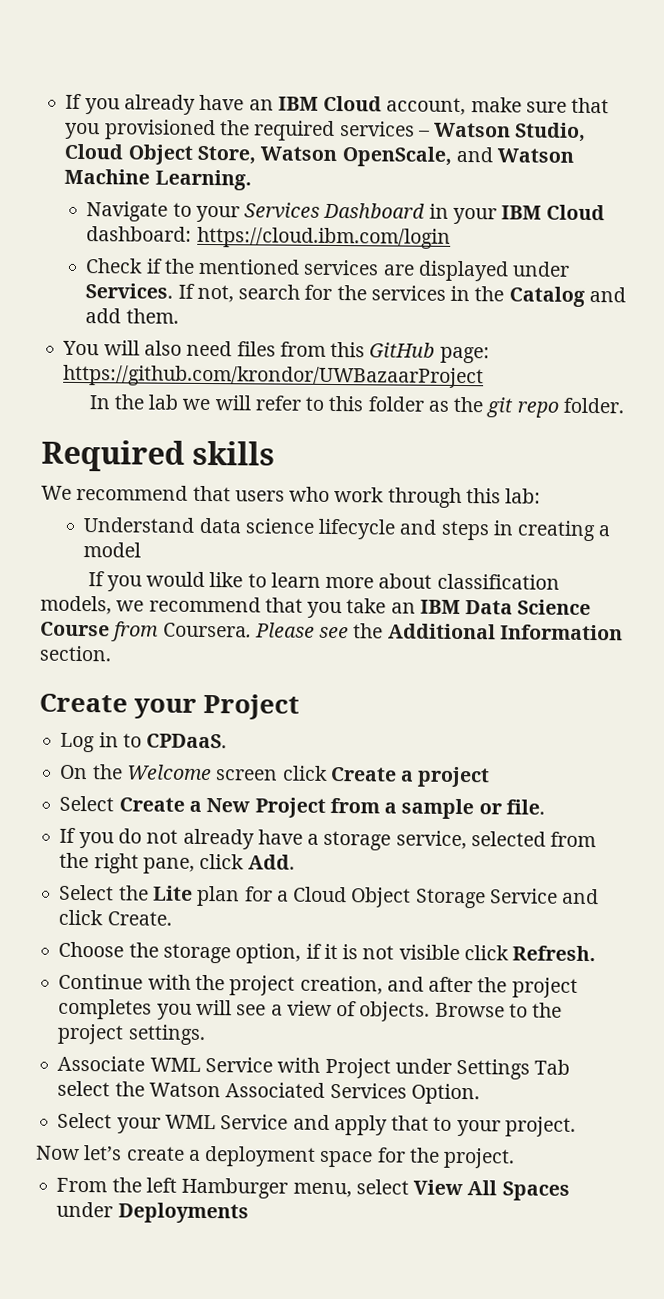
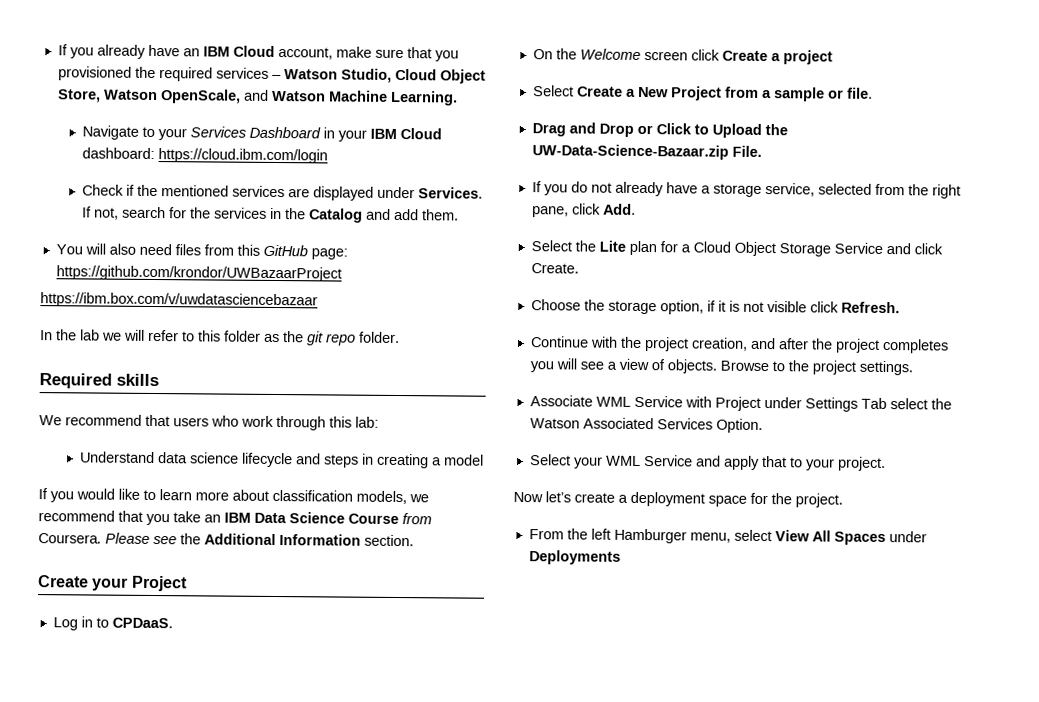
(485, 376) none -> [40,292,318,309] // https://ibm.box.com/v/uwdatasciencebazaar
(545, 807) none -> [531,122,788,138] [531,144,762,160] // Drag and Drop or Click to Upload the UW-Data-Science-Bazaar.zip File.

